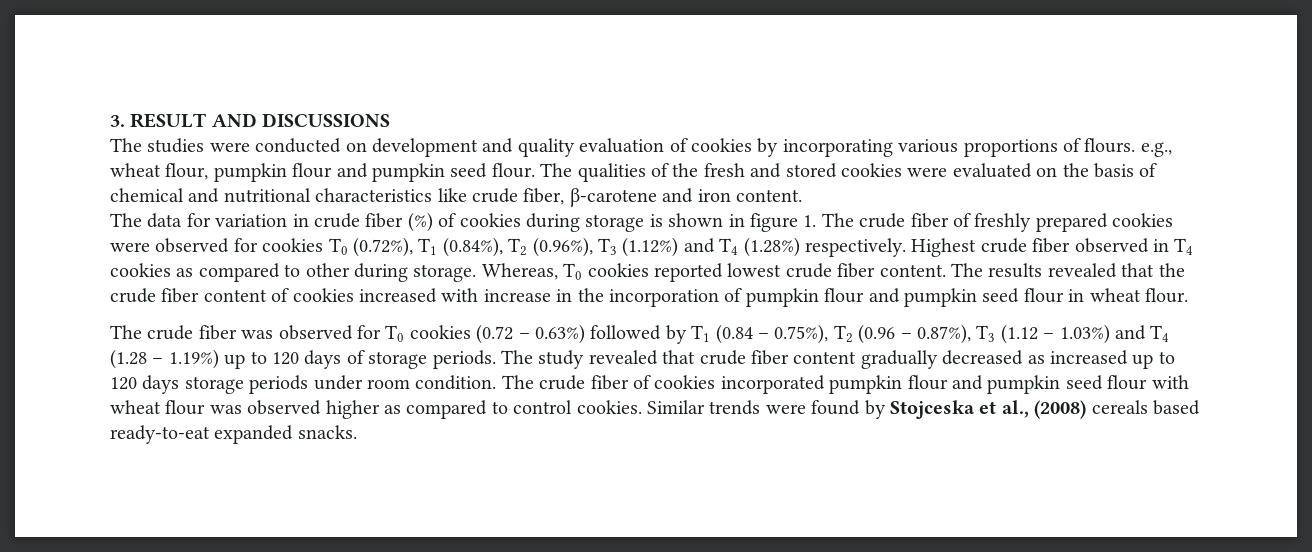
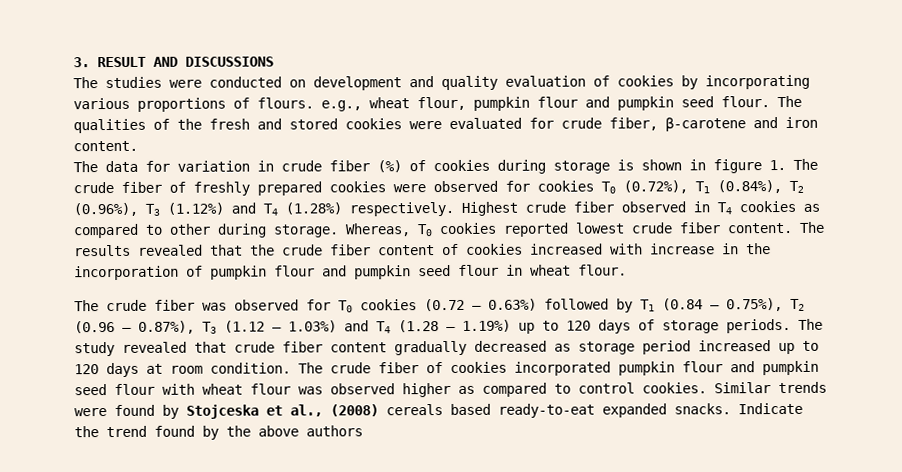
[1036,163,1158,178] [110,188,467,203] on the basis of chemical and nutritional characteristics like -> [529,117,554,129] for
(1045, 359) none -> [578,340,691,355] storage period
[184,375,363,394] storage periods under -> [146,363,163,374] at
(357, 432) none -> [738,402,803,415] [74,425,363,440] Indicate the trend found by the above authors

